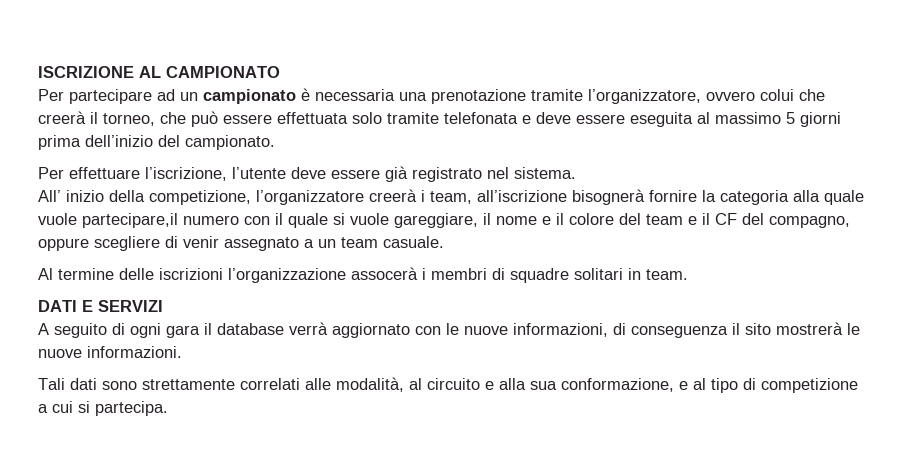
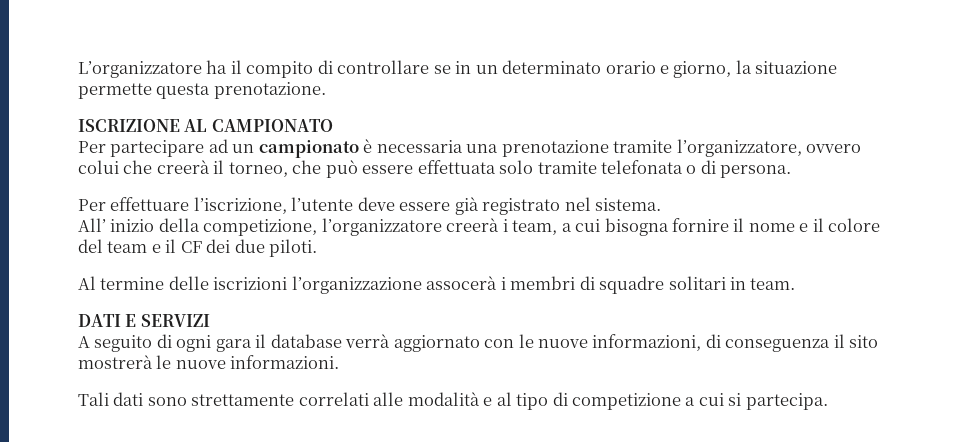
(38, 72) none -> [78,60,838,78] [78,82,326,99] L’organizzatore ha il compito di controllare se in un determinato orario e giorno, la situazione permette questa prenotazione. //
[522,112,841,127] [38,135,275,150] e deve essere eseguita al massimo 5 giorni prima dell’inizio del campionato. -> [686,160,792,178] o di persona.
[477,189,864,205] [38,213,478,228] all’iscrizione bisognerà fornire la categoria alla quale vuole partecipare,il numero con il quale si vuole gareggiare, -> [561,218,730,236] a cui bisogna fornire
[742,213,850,228] [38,236,444,251] del compagno, oppure scegliere di venir assegnato a un team casuale. -> [206,239,318,257] dei due piloti.
[336,377,674,392] modalità, al circuito e alla sua conformazione, -> [407,392,480,406] modalità

